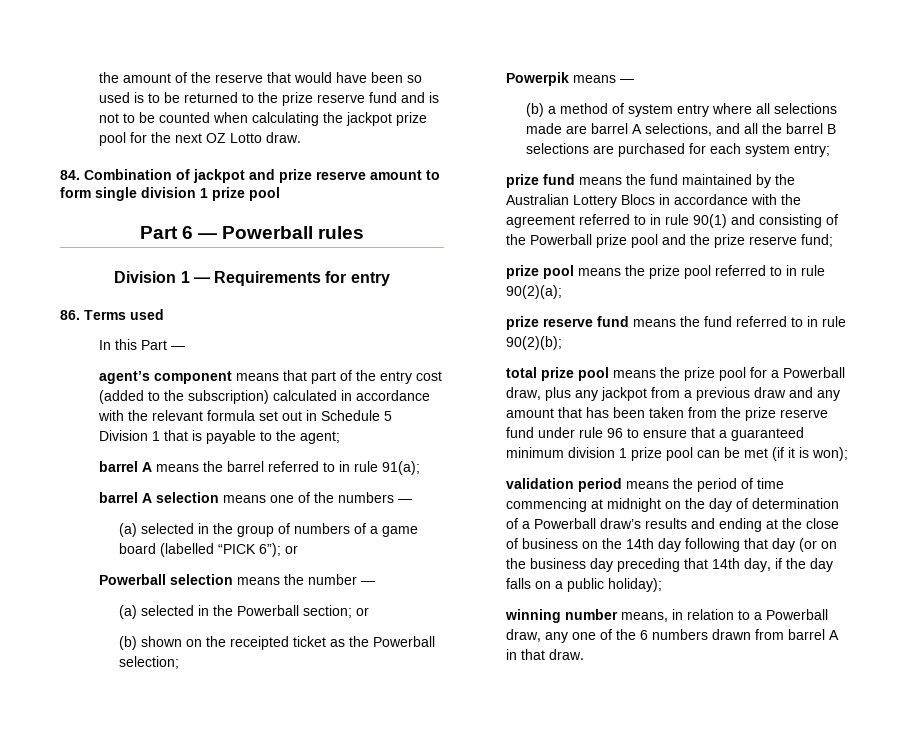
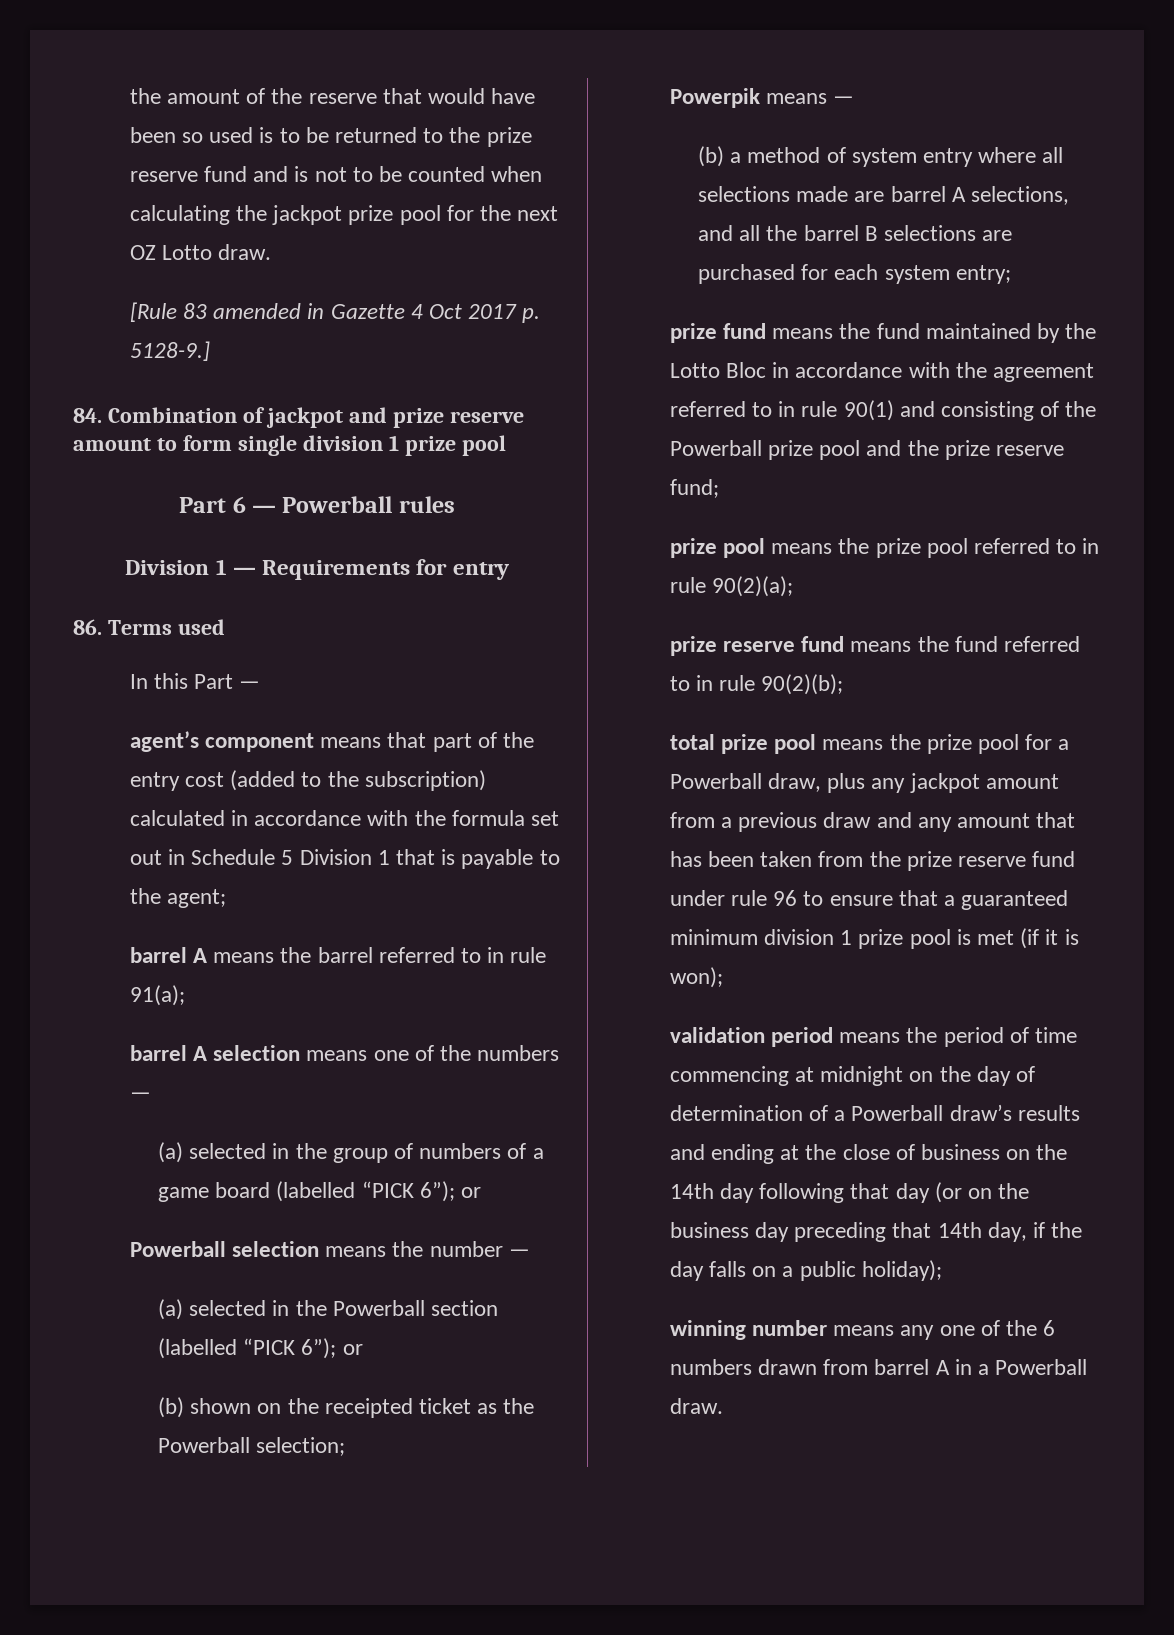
(302, 137) none -> [129,302,541,323] [129,341,210,361] // [Rule 83 amended in Gazette 4 Oct 2017 p. 5128-9.]
[152,410,204,421] relevant -> (446, 818) none
[303,605,353,618] section; -> [431,1300,499,1316] [158,1338,337,1359] section (labelled “PICK 6”);
[506,194,656,208] Australian Lottery Blocs -> [669,362,766,378] Lotto Bloc
(648, 394) none -> [985,774,1059,789] amount
[697,447,741,458] can be -> [956,929,971,945] is
[621,609,829,622] [506,629,542,642] means, in relation to a Powerball draw, -> [833,1325,895,1336] means
[521,649,546,660] that -> [977,1359,1088,1375] a Powerball

